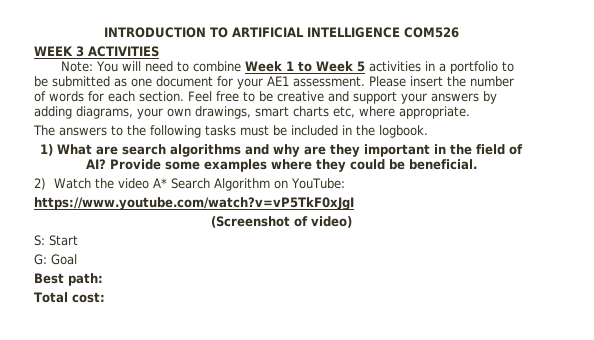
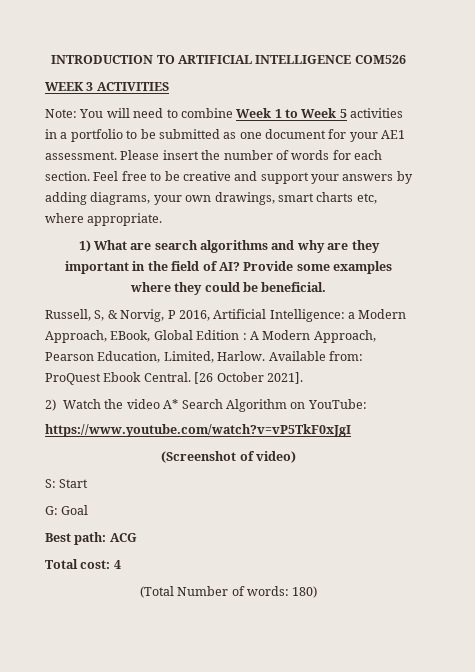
[33,125,428,138] // The answers to the following tasks must be included in the logbook. -> (163, 219) none
(477, 164) none -> [45,309,407,322] [45,330,376,343] [45,351,363,363] [45,372,303,385] // Russell, S, & Norvig, P 2016, Artificial Intelligence: a Modern Approach, EBook, Global Edition : A Modern Approach, Pearson Education, Limited, Harlow. Available from: ProQuest Ebook Central. [26 October 2021].
(103, 279) none -> [109,533,137,542] ACG
(105, 297) none -> [113,560,121,569] [139,586,318,598] 4 // (Total Number of words: 180)

